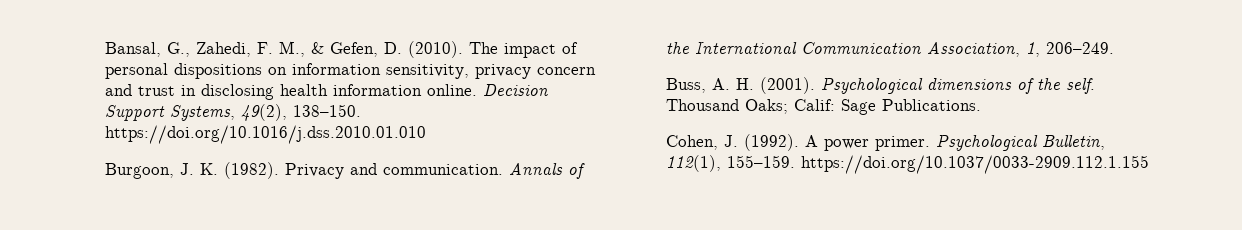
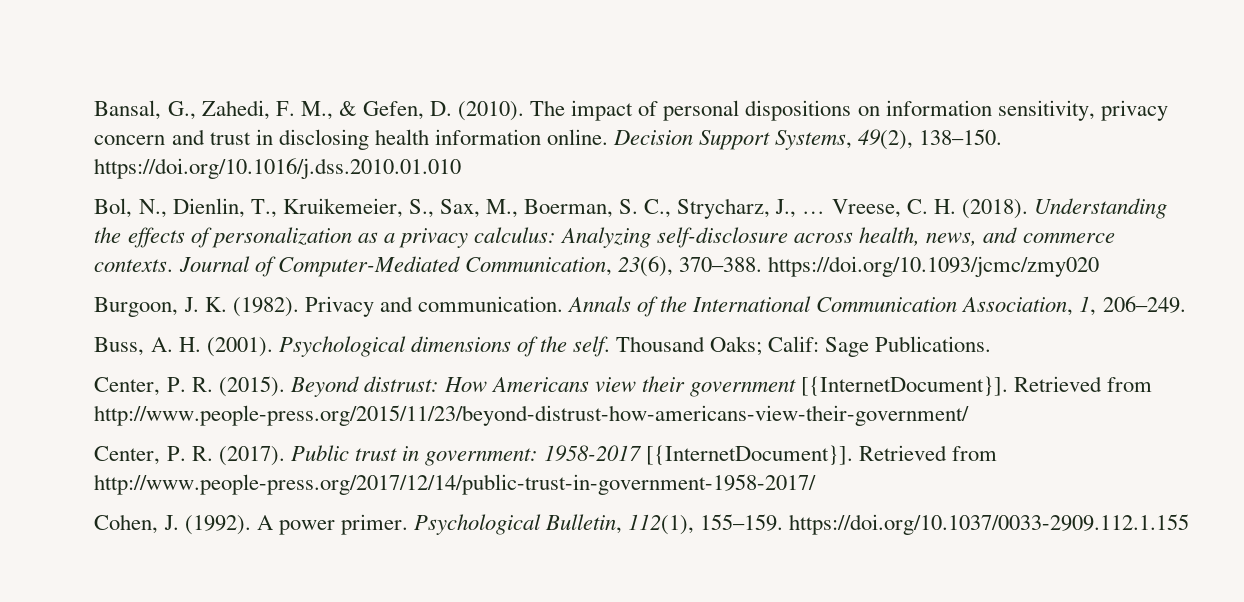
(427, 134) none -> [94,198,1167,219] [94,227,1115,248] [94,256,1100,277] // Bol, N., Dienlin, T., Kruikemeier, S., Sax, M., Boerman, S. C., Strycharz, J., … Vreese, C. H. (2018). Understanding the effects of personalization as a privacy calculus: Analyzing self-disclosure across health, news, and commerce contexts. Journal of Computer-Mediated Communication, 23(6), 370–388. https://doi.org/10.1093/jcmc/zmy020
(982, 105) none -> [94,376,1153,397] [94,405,970,426] [94,445,998,466] [94,474,817,495] // Center, P. R. (2015). Beyond distrust: How Americans view their government [{InternetDocument}]. Retrieved from http://www.people-press.org/2015/11/23/beyond-distrust-how-americans-view-their-government/ // Center, P. R. (2017). Public trust in government: 1958-2017 [{InternetDocument}]. Retrieved from http://www.people-press.org/2017/12/14/public-trust-in-government-1958-2017/

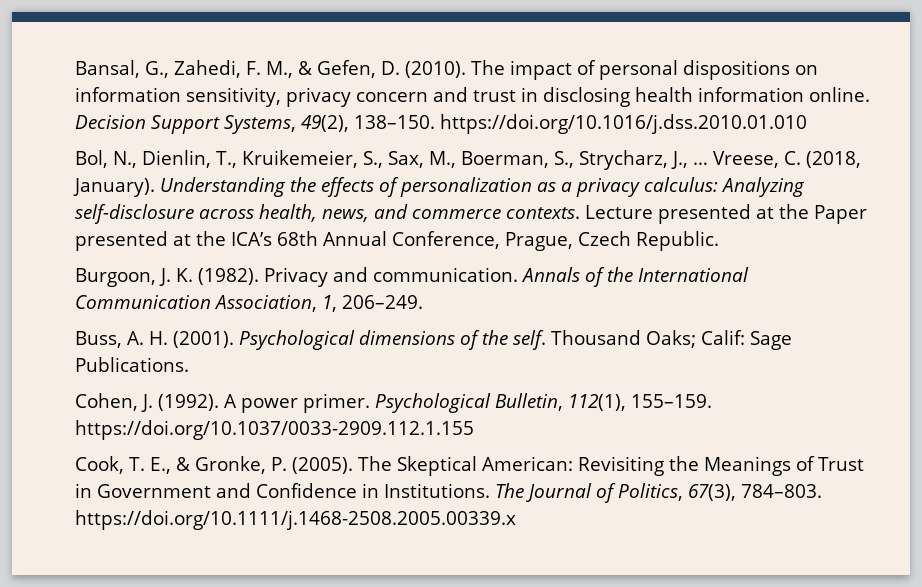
[619,199,672,218] S. C., -> [553,151,574,168] S.,
[933,199,1028,219] H. (2018). -> [805,151,861,168] [72,178,155,197] (2018, January).
[178,256,1100,277] Journal of Computer-Mediated Communication, 23(6), 370–388. https://doi.org/10.1093/jcmc/zmy020 -> [584,204,867,224] [74,231,719,251] Lecture presented at the Paper presented at the ICA’s 68th Annual Conference, Prague, Czech Republic.
[94,376,1153,397] [94,405,970,426] [94,445,998,466] [94,474,817,495] // Center, P. R. (2015). Beyond distrust: How Americans view their government [{InternetDocument}]. Retrieved from http://www.people-press.org/2015/11/23/beyond-distrust-how-americans-view-their-government/ // Center, P. R. (2017). Public trust in government: 1958-2017 [{InternetDocument}]. Retrieved from http://www.people-press.org/2017/12/14/public-trust-in-government-1958-2017/ -> (189, 364) none
(1190, 524) none -> [74,456,865,476] [74,483,822,503] [74,510,516,530] // Cook, T. E., & Gronke, P. (2005). The Skeptical American: Revisiting the Meanings of Trust in Government and Confidence in Institutions. The Journal of Politics, 67(3), 784–803. https://doi.org/10.1111/j.1468-2508.2005.00339.x

